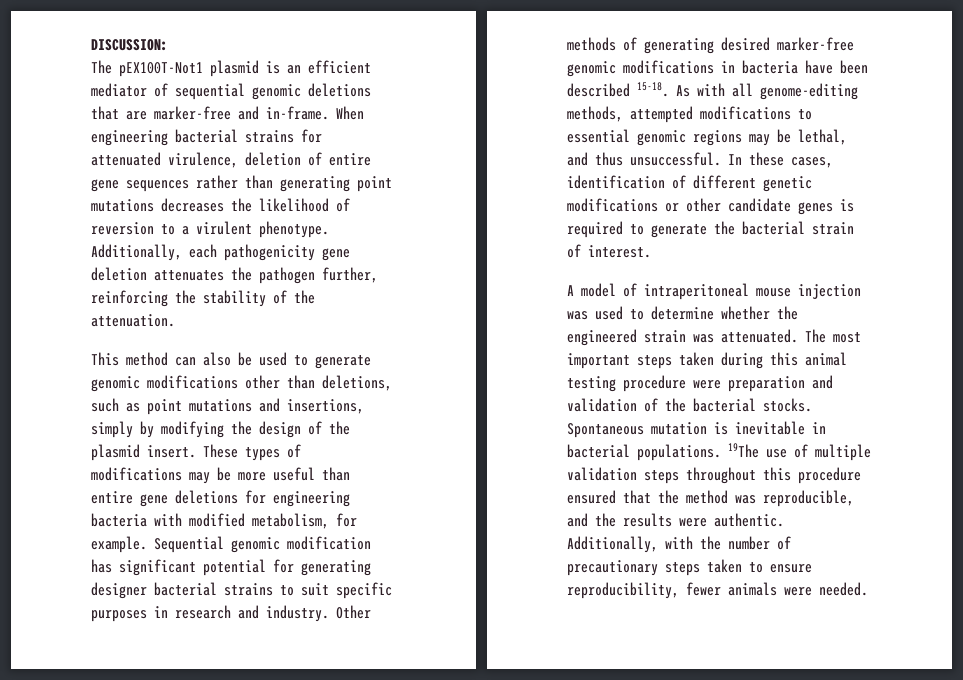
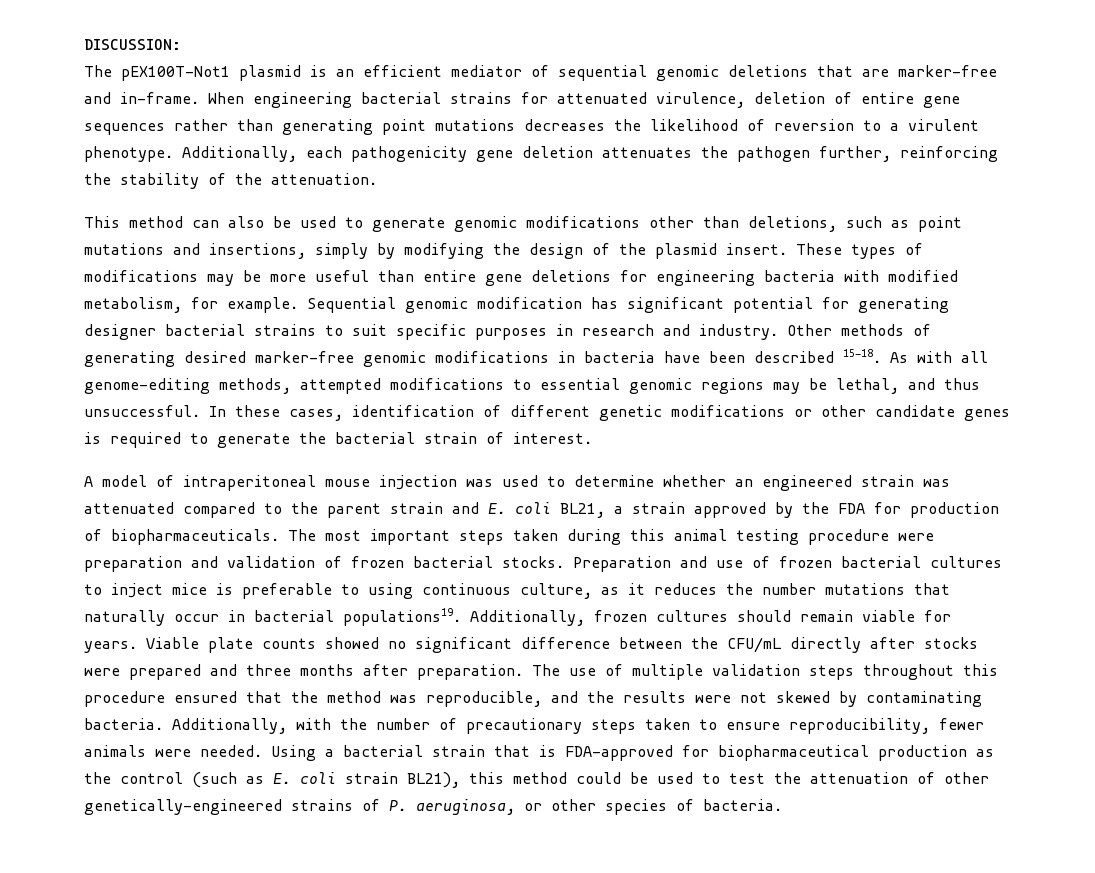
[777,306,798,320] the -> [735,479,753,487] an
[721,329,798,343] attenuated. -> [84,502,999,518] [84,529,279,545] attenuated compared to the parent strain and E. coli BL21, a strain approved by the FDA for production of biopharmaceuticals.
[665,398,686,412] the -> [351,556,404,568] frozen
[567,421,826,438] [567,443,759,461] Spontaneous mutation is inevitable in bacterial populations. 19The -> [573,556,1002,572] [84,583,950,599] [84,608,951,626] [84,637,978,653] [84,664,560,680] Preparation and use of frozen bacterial cultures to inject mice is preferable to using continuous culture, as it reduces the number mutations that naturally occur in bacterial populations19. Additionally, frozen cultures should remain viable for years. Viable plate counts showed no significant difference between the CFU/mL directly after stocks were prepared and three months after preparation. The
[714,513,784,527] authentic. -> [740,691,982,707] [84,718,163,730] not skewed by contaminating bacteria.
(868, 589) none -> [271,745,994,761] [84,772,989,788] [84,799,782,815] Using a bacterial strain that is FDA-approved for biopharmaceutical production as the control (such as E. coli strain BL21), this method could be used to test the attenuation of other genetically-engineered strains of P. aeruginosa, or other species of bacteria.

